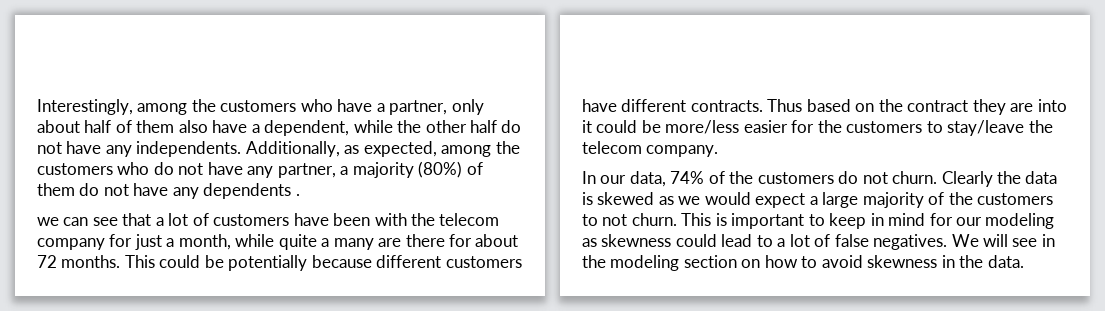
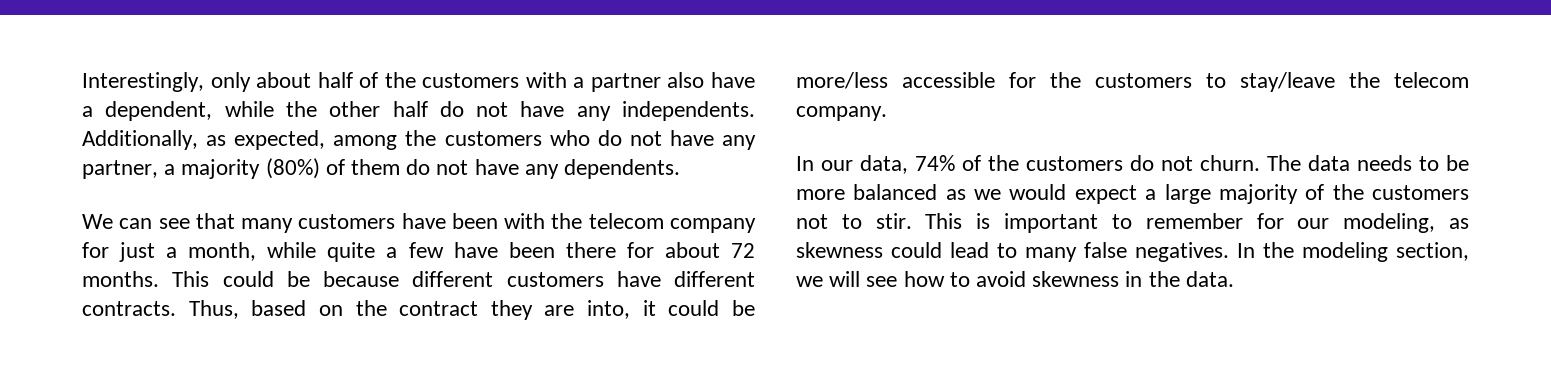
[137,99,484,115] [37,120,175,133] among the customers who have a partner, only about half of them -> [210,72,661,92] only about half of the customers with a partner
[203,183,300,199] [37,213,209,226] dependents . // we can see that a lot of -> [564,159,681,179] [82,213,294,233] dependents. // We can see that many
[333,238,402,250] many are -> [408,242,555,258] few have been
[228,255,308,271] potentially -> (310, 279) none
[767,99,803,112] Thus -> [188,300,239,319] Thus,
[1037,99,1067,112] into -> [587,300,631,319] into,
[743,120,788,133] easier -> [902,72,995,88] accessible
[941,171,1058,187] [582,192,655,205] Clearly the data is skewed -> [1267,155,1469,171] [796,184,938,200] The data needs to be more balanced
[582,213,677,226] to not churn. -> [796,213,912,229] not to stir.
[829,213,926,229] keep in mind -> [1145,213,1243,229] remember
[985,213,1055,229] modeling -> [1343,213,1436,233] modeling,
[777,234,1055,250] [582,255,761,271] a lot of false negatives. We will see in the modeling section on -> [1025,242,1469,262] [796,271,898,287] many false negatives. In the modeling section, we will see

